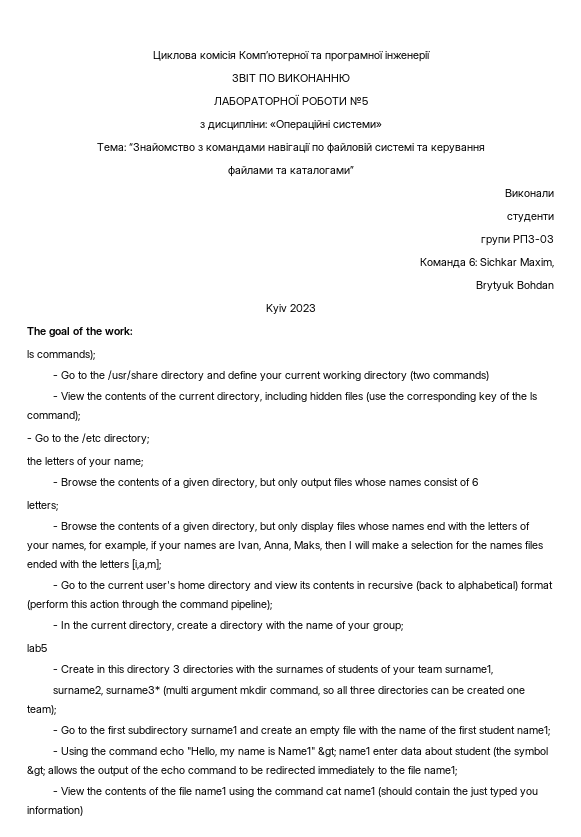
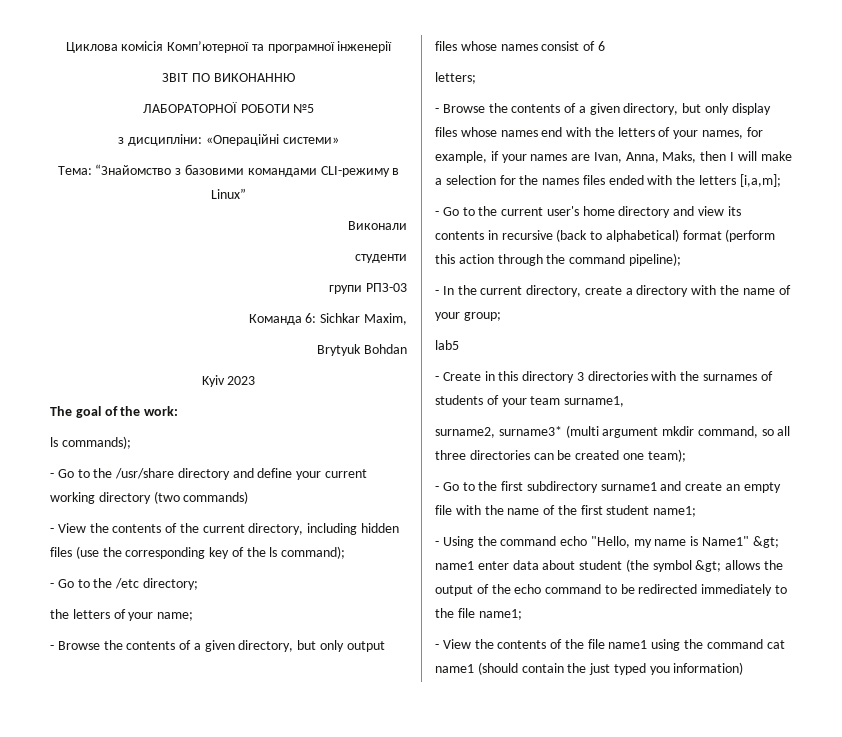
[205,143,485,154] [227,166,354,177] командами навігації по файловій системі та керування // файлами та каталогами” -> [185,164,400,177] [211,188,246,199] базовими командами CLI-режиму в Linux”

